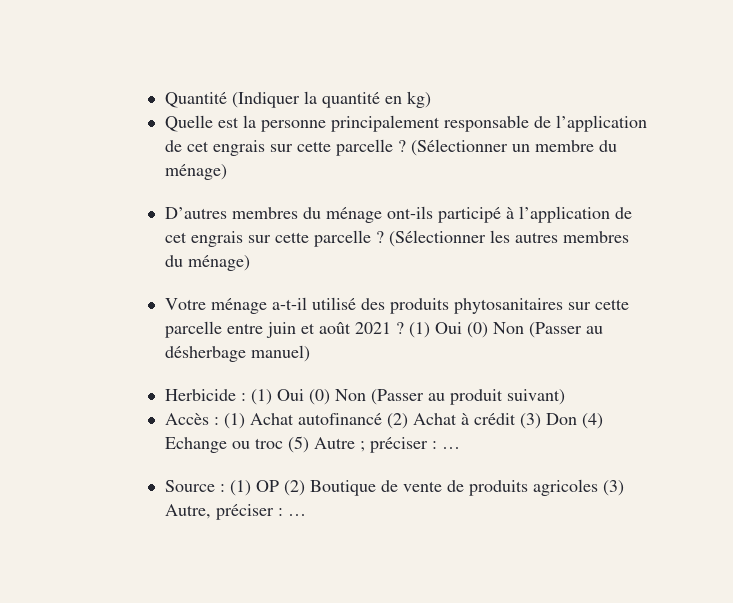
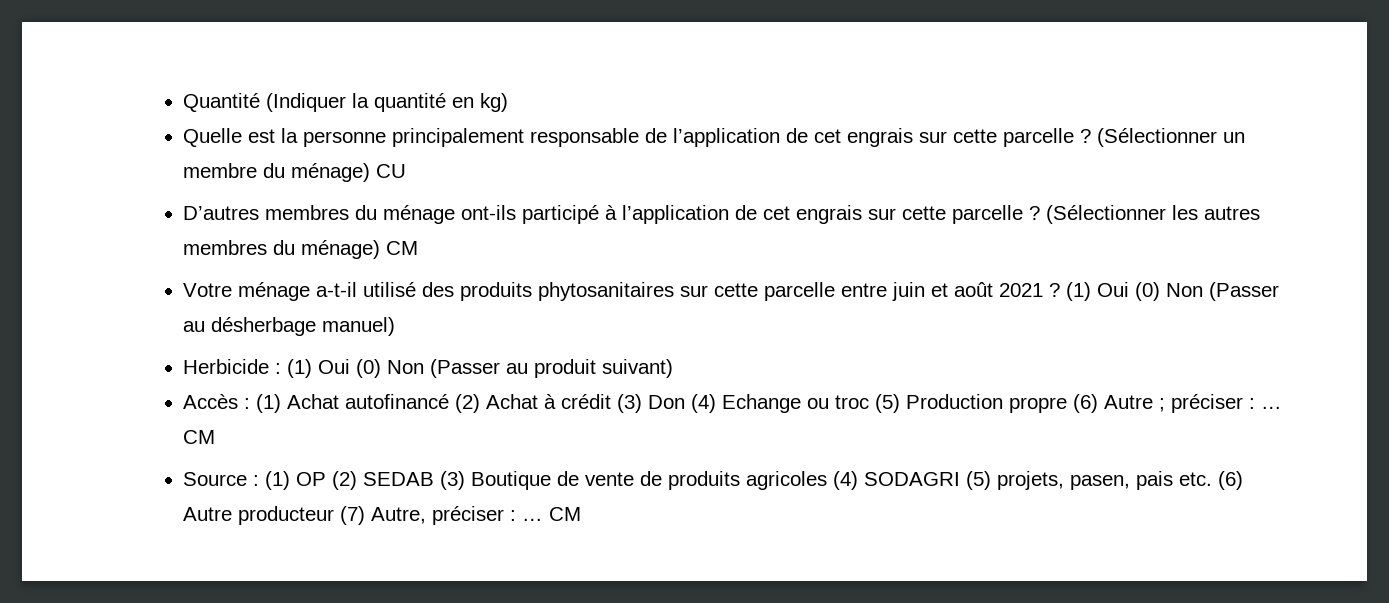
(227, 172) none -> [376,164,407,178] CU
(250, 263) none -> [386,241,419,255] CM
(309, 444) none -> [906,394,1099,413] Production propre (6)
(460, 448) none -> [183,430,216,444] CM
(305, 488) none -> [363,471,466,490] SEDAB (3)
[602,480,624,496] (3) -> [833,471,1244,490] [183,506,366,525] (4) SODAGRI (5) projets, pasen, pais etc. (6) Autre producteur (7)
(306, 515) none -> [549,507,582,521] CM

